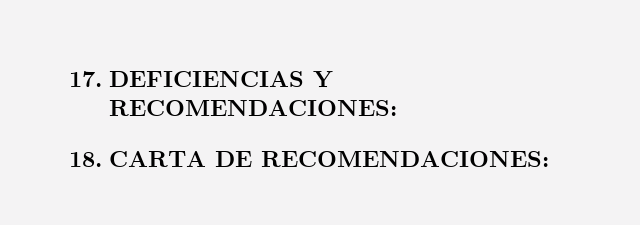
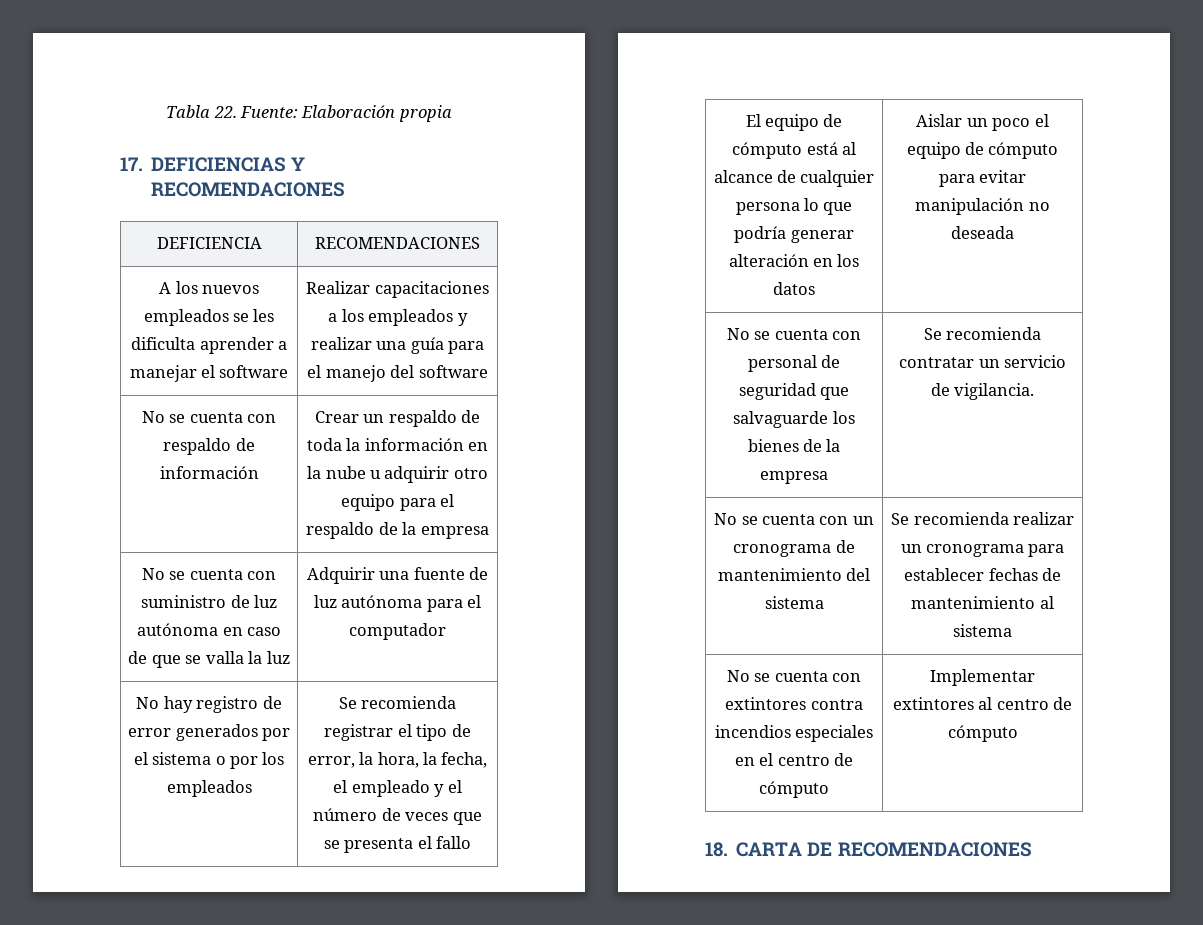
[69,71,334,88] [109,100,398,116] 17. DEFICIENCIAS Y RECOMENDACIONES: -> [166,105,452,122] [120,157,306,172] [151,182,346,197] [156,237,262,249] [315,237,480,249] [159,281,259,294] [143,309,275,326] [131,337,287,354] [129,365,289,382] [306,281,489,298] [328,309,468,326] [310,337,485,354] [307,365,488,382] [141,411,277,423] [163,438,255,455] [159,466,259,479] [314,410,481,427] [306,438,489,451] [307,466,488,483] [341,494,454,511] [306,522,489,539] [141,568,277,580] [141,595,277,608] [137,623,281,636] [128,651,290,668] [306,567,489,584] [313,595,482,612] [349,623,446,640] [136,696,282,713] [128,724,290,741] [133,752,285,769] [166,780,252,797] [338,696,457,709] [324,724,471,741] [307,752,488,768] [333,780,462,797] [313,808,482,825] [323,836,472,853] [745,114,843,131] [732,142,856,159] [713,170,875,187] [735,198,853,215] [734,226,854,243] [728,254,860,267] [773,282,815,295] [916,114,1049,131] [906,142,1059,159] [938,170,1027,187] [915,198,1050,215] [951,226,1014,239] [726,328,862,340] [747,355,841,372] [738,383,850,400] [733,411,855,428] [747,439,841,452] [760,471,828,484] [923,327,1042,340] [899,355,1066,368] [930,383,1035,400] [714,513,874,525] [733,540,855,557] [717,568,871,581] [764,596,824,609] [891,512,1074,525] [900,544,1065,557] [904,568,1061,581] [911,596,1054,609] [953,624,1012,637] [726,670,862,682] [725,697,863,710] [714,725,874,742] [734,753,854,766] [759,781,829,798] [930,669,1035,686] [892,697,1073,710] [947,725,1018,742] Tabla 22. Fuente: Elaboración propia // 17. DEFICIENCIAS Y RECOMENDACIONES // DEFICIENCIA | RECOMENDACIONES // A los nuevos empleados se les dificulta aprender a manejar el software | Realizar capacitaciones a los empleados y realizar una guía para el manejo del software // No se cuenta con respaldo de información | Crear un respaldo de toda la información en la nube u adquirir otro equipo para el respaldo de la empresa // No se cuenta con suministro de luz autónoma en caso de que se valla la luz | Adquirir una fuente de luz autónoma para el computador // No hay registro de error generados por el sistema o por los empleados | Se recomienda registrar el tipo de error, la hora, la fecha, el empleado y el número de veces que se presenta el fallo // El equipo de cómputo está al alcance de cualquier persona lo que podría generar alteración en los datos | Aislar un poco el equipo de cómputo para evitar manipulación no deseada // No se cuenta con personal de seguridad que salvaguarde los bienes de la empresa | Se recomienda contratar un servicio de vigilancia. // No se cuenta con un cronograma de mantenimiento del sistema | Se recomienda realizar un cronograma para establecer fechas de mantenimiento al sistema // No se cuenta con extintores contra incendios especiales en el centro de cómputo | Implementar extintores al centro de cómputo
[261,151,550,167] RECOMENDACIONES: -> [837,842,1032,857] RECOMENDACIONES

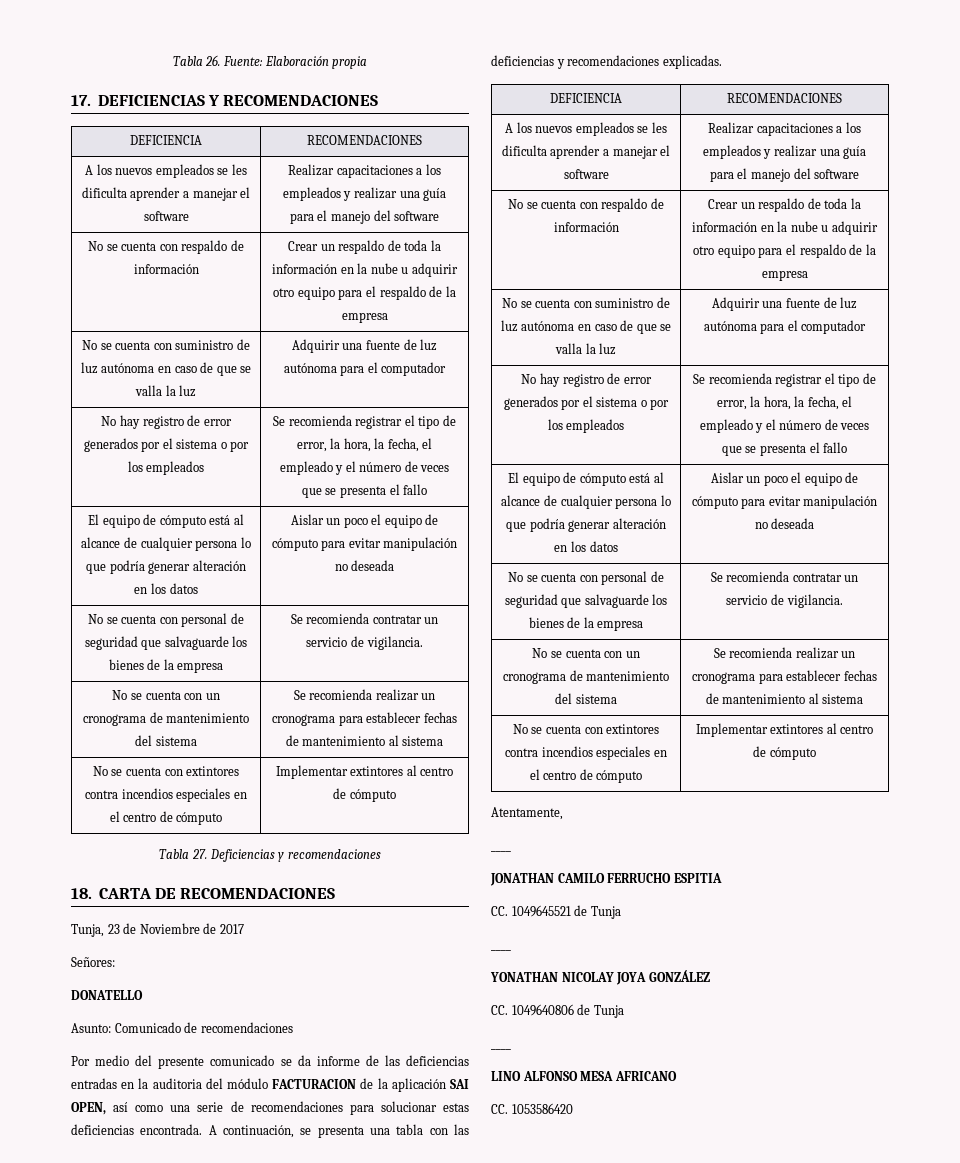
[166,105,237,118] Tabla 22. -> [172,55,221,66] Tabla 26.
(1018, 733) none -> [159,849,381,862] // Tabla 27. Deficiencias y recomendaciones
(1032, 849) none -> [71,923,244,937] [71,957,115,967] [71,990,143,1000] [71,1022,293,1033] [71,1055,469,1069] [71,1078,469,1092] [71,1101,469,1115] [71,1124,469,1138] [491,55,722,69] [550,93,622,103] [727,93,842,103] [505,122,667,136] [501,145,671,159] [563,169,609,179] [708,122,861,136] [702,145,867,159] [709,168,860,182] [508,198,664,212] [553,222,619,232] [708,198,861,212] [692,221,878,235] [693,244,876,258] [761,270,808,281] [502,297,670,308] [500,320,672,334] [554,343,617,355] [711,297,858,311] [703,320,867,334] [521,373,652,387] [503,396,670,410] [547,419,625,433] [693,373,876,387] [716,396,853,410] [699,419,870,433] [721,442,848,456] [508,472,664,486] [501,495,671,509] [506,518,666,532] [554,541,618,552] [710,472,859,486] [691,495,878,509] [754,518,815,529] [508,571,664,585] [504,594,668,608] [528,617,644,631] [710,571,859,582] [726,594,843,608] [532,648,640,658] [502,670,670,684] [555,693,617,704] [713,647,856,659] [692,670,877,684] [705,693,864,704] [512,724,660,734] [505,746,667,760] [529,769,643,783] [695,723,874,737] [753,746,816,760] [491,807,563,820] [491,850,511,852] [490,873,722,886] [491,905,621,919] [491,949,511,951] [490,970,710,985] [491,1004,624,1018] [491,1048,511,1050] [491,1071,677,1081] [491,1103,573,1114] // Tunja, 23 de Noviembre de 2017 // Señores: // DONATELLO // Asunto: Comunicado de recomendaciones // Por medio del presente comunicado se da informe de las deficiencias entradas en la auditoria del módulo FACTURACION de la aplicación SAI OPEN, así como una serie de recomendaciones para solucionar estas deficiencias encontrada. A continuación, se presenta una tabla con las deficiencias y recomendaciones explicadas. // DEFICIENCIA | RECOMENDACIONES // A los nuevos empleados se les dificulta aprender a manejar el software | Realizar capacitaciones a los empleados y realizar una guía para el manejo del software // No se cuenta con respaldo de información | Crear un respaldo de toda la información en la nube u adquirir otro equipo para el respaldo de la empresa // No se cuenta con suministro de luz autónoma en caso de que se valla la luz | Adquirir una fuente de luz autónoma para el computador // No hay registro de error generados por el sistema o por los empleados | Se recomienda registrar el tipo de error, la hora, la fecha, el empleado y el número de veces que se presenta el fallo // El equipo de cómputo está al alcance de cualquier persona lo que podría generar alteración en los datos | Aislar un poco el equipo de cómputo para evitar manipulación no deseada // No se cuenta con personal de seguridad que salvaguarde los bienes de la empresa | Se recomienda contratar un servicio de vigilancia. // No se cuenta con un cronograma de mantenimiento del sistema | Se recomienda realizar un cronograma para establecer fechas de mantenimiento al sistema // No se cuenta con extintores contra incendios especiales en el centro de cómputo | Implementar extintores al centro de cómputo // Atentamente, // ____ // JONATHAN CAMILO FERRUCHO ESPITIA // CC. 1049645521 de Tunja // ____ // YONATHAN NICOLAY JOYA GONZÁLEZ // CC. 1049640806 de Tunja // ____ // LINO ALFONSO MESA AFRICANO // CC. 1053586420

